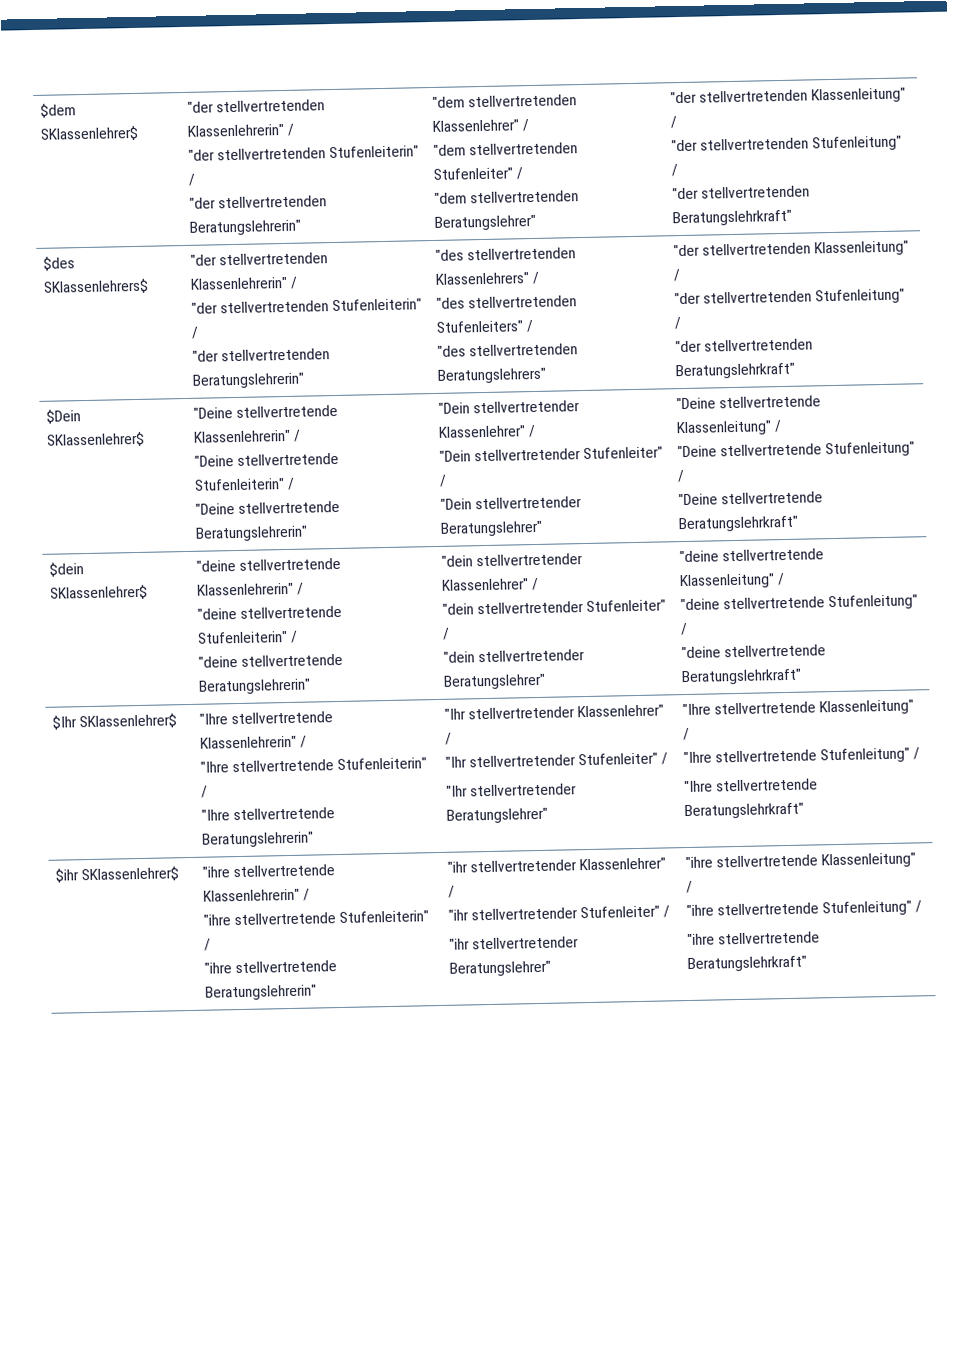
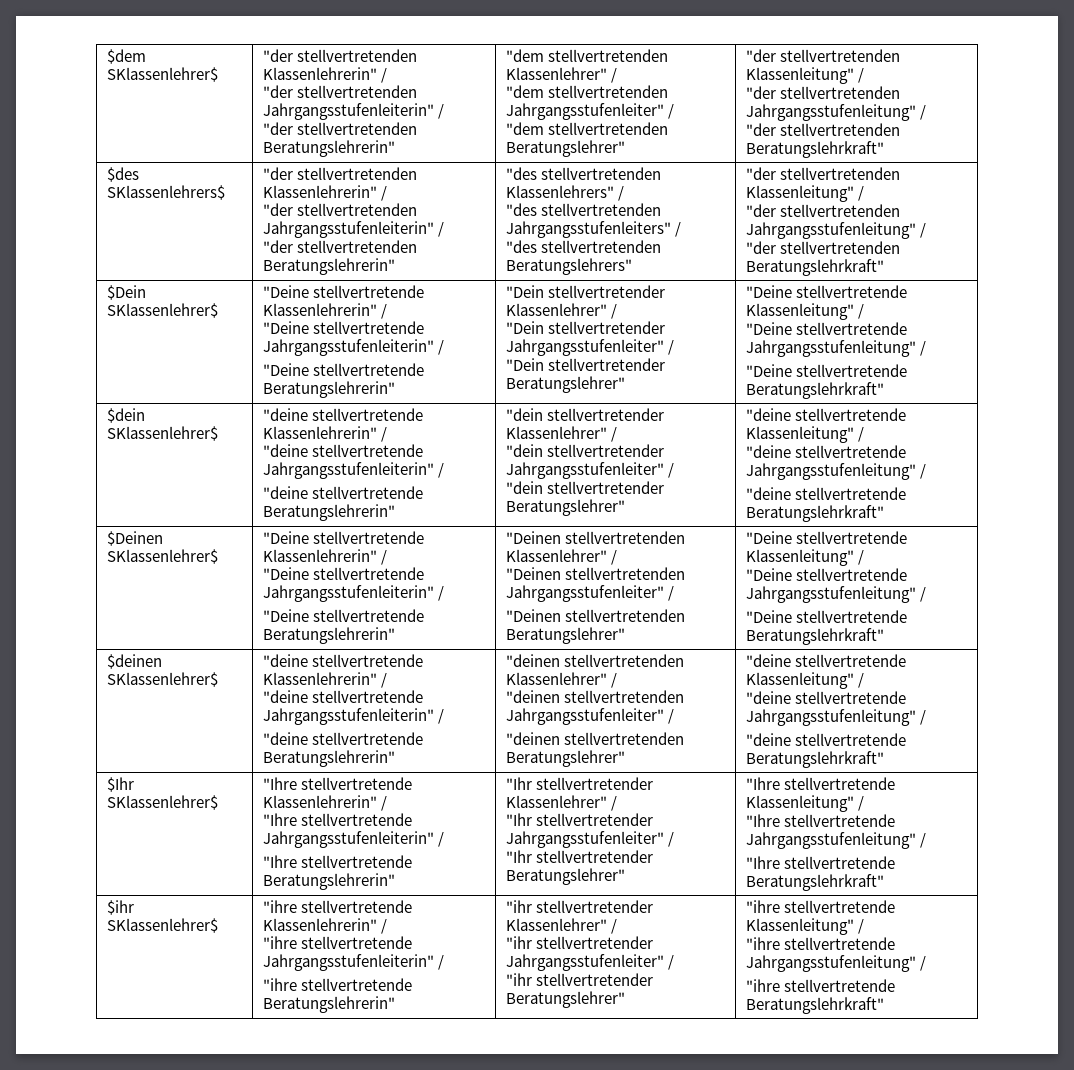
[329,145,420,159] Stufenleiterin" -> [263,103,435,120] Jahrgangsstufenleiterin"
[432,167,513,180] Stufenleiter" -> [506,103,665,120] Jahrgangsstufenleiter"
[812,135,903,152] Stufenleitung" -> [746,104,917,121] Jahrgangsstufenleitung"
[332,298,423,312] Stufenleiterin" -> [263,221,435,238] Jahrgangsstufenleiterin"
[435,320,524,333] Stufenleiters" -> [506,221,672,238] Jahrgangsstufenleiters"
[815,288,906,305] Stufenleitung" -> [746,222,917,239] Jahrgangsstufenleitung"
[193,478,285,491] Stufenleiterin" -> [263,339,435,356] Jahrgangsstufenleiterin"
[583,446,664,460] Stufenleiter" -> [506,339,665,356] Jahrgangsstufenleiter"
[825,441,916,458] Stufenleitung" -> [746,340,917,357] Jahrgangsstufenleitung"
[197,631,288,644] Stufenleiterin" -> [263,462,435,479] Jahrgangsstufenleiterin"
[586,599,667,612] Stufenleiter" -> [506,462,665,479] Jahrgangsstufenleiter"
[828,594,919,611] Stufenleitung" -> [746,463,927,480] [746,487,907,500] [746,505,885,522] [107,531,164,546] [107,549,219,564] [263,531,425,544] [263,549,388,565] [263,567,425,580] [263,585,445,602] [263,609,425,622] [263,627,396,644] [506,531,686,544] [506,549,618,565] [506,567,686,580] [506,585,675,602] [506,609,686,622] [506,627,626,644] [746,531,908,544] [746,549,865,566] [746,568,908,581] [746,586,927,603] [746,610,908,623] [746,628,885,645] [107,654,163,669] [107,672,219,687] [263,654,424,667] [263,672,388,688] [263,690,424,703] [263,708,445,725] [263,732,424,745] [263,750,396,767] [506,654,685,667] [506,672,618,688] [506,690,685,703] [506,708,675,725] [506,732,685,745] [506,750,626,767] [746,654,907,667] [746,672,865,689] [746,691,907,704] [746,709,917,726] Jahrgangsstufenleitung" / // "deine stellvertretende Beratungslehrkraft" // $Deinen SKlassenlehrer$ | "Deine stellvertretende Klassenlehrerin" / // "Deine stellvertretende Jahrgangsstufenleiterin" / // "Deine stellvertretende Beratungslehrerin" | "Deinen stellvertretenden Klassenlehrer" / // "Deinen stellvertretenden Jahrgangsstufenleiter" / // "Deinen stellvertretenden Beratungslehrer" | "Deine stellvertretende Klassenleitung" / // "Deine stellvertretende Jahrgangsstufenleitung" / // "Deine stellvertretende Beratungslehrkraft" // $deinen SKlassenlehrer$ | "deine stellvertretende Klassenlehrerin" / // "deine stellvertretende Jahrgangsstufenleiterin" / // "deine stellvertretende Beratungslehrerin" | "deinen stellvertretenden Klassenlehrer" / // "deinen stellvertretenden Jahrgangsstufenleiter" / // "deinen stellvertretenden Beratungslehrer" | "deine stellvertretende Klassenleitung" / // "deine stellvertretende Jahrgangsstufenleitung"
[337,757,428,771] Stufenleiterin" -> [263,831,435,848] Jahrgangsstufenleiterin"
[578,752,659,766] Stufenleiter" -> [506,831,665,848] Jahrgangsstufenleiter"
[820,747,911,764] Stufenleitung" -> [746,832,917,849] Jahrgangsstufenleitung"
[339,910,430,924] Stufenleiterin" -> [263,954,435,971] Jahrgangsstufenleiterin"
[580,905,661,919] Stufenleiter" -> [506,954,665,971] Jahrgangsstufenleiter"
[822,900,913,917] Stufenleitung" -> [746,955,917,972] Jahrgangsstufenleitung"

